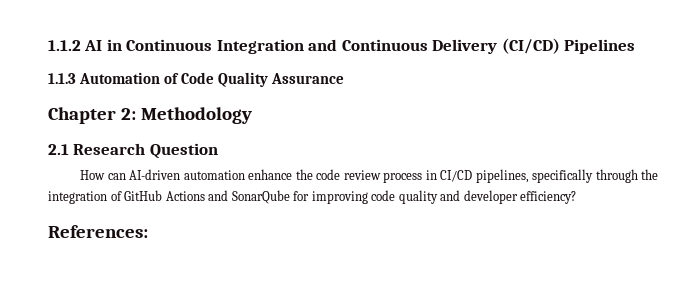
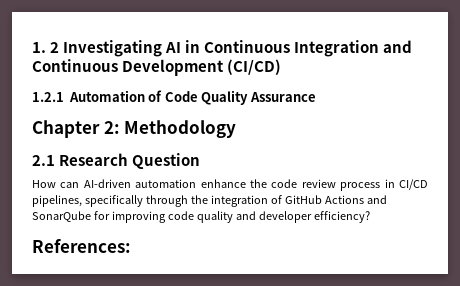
[48,40,81,51] 1.1.2 -> [32,40,163,57] 1. 2 Investigating
[432,39,498,54] Delivery -> [122,59,225,76] Development
[564,39,636,54] [48,73,76,84] Pipelines // 1.1.3 -> [32,92,64,102] // 1.2.1

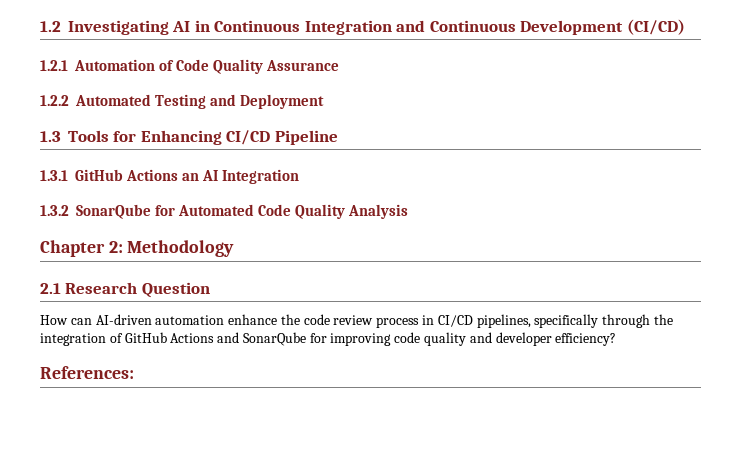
[32,42,60,53] 1. 2 -> [40,21,61,32] 1.2
(316, 97) none -> [40,94,325,109] [40,130,338,145] [40,169,300,184] [40,204,409,219] // 1.2.2 Automated Testing and Deployment // 1.3 Tools for Enhancing CI/CD Pipeline // 1.3.1 GitHub Actions an AI Integration // 1.3.2 SonarQube for Automated Code Quality Analysis

